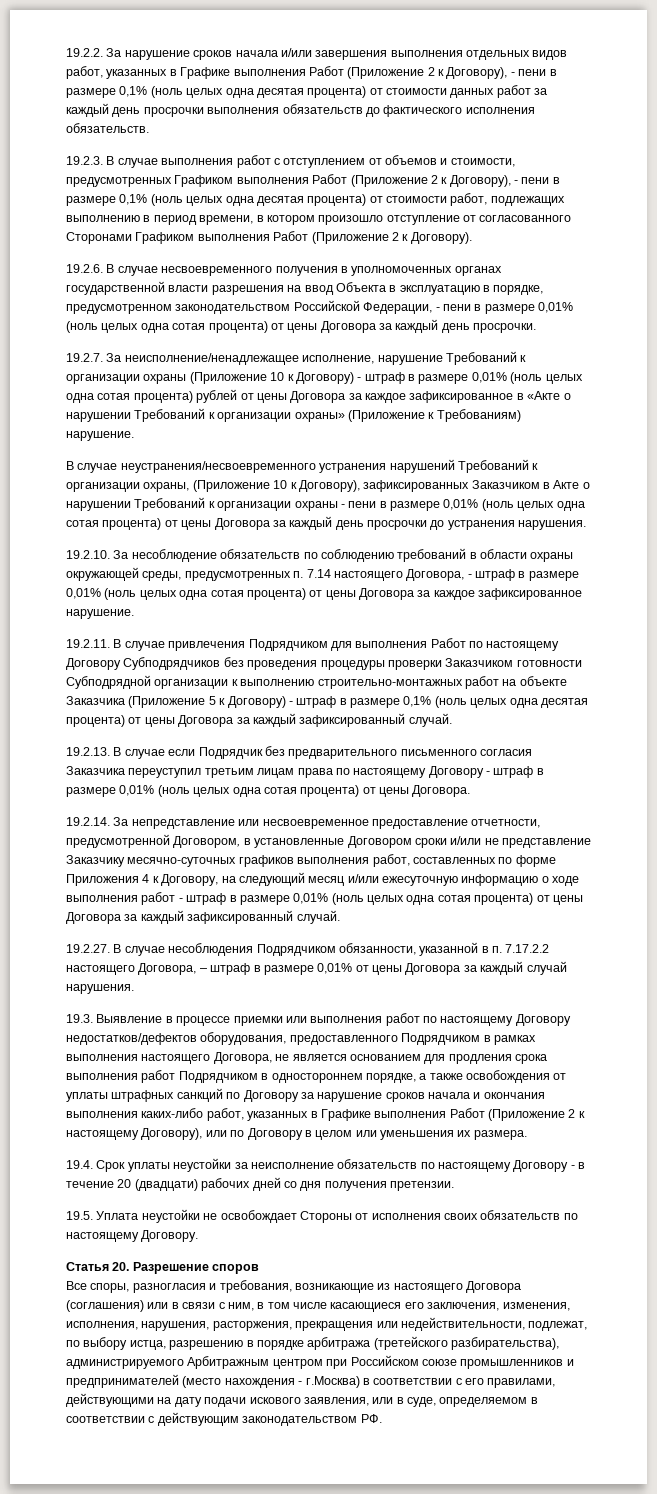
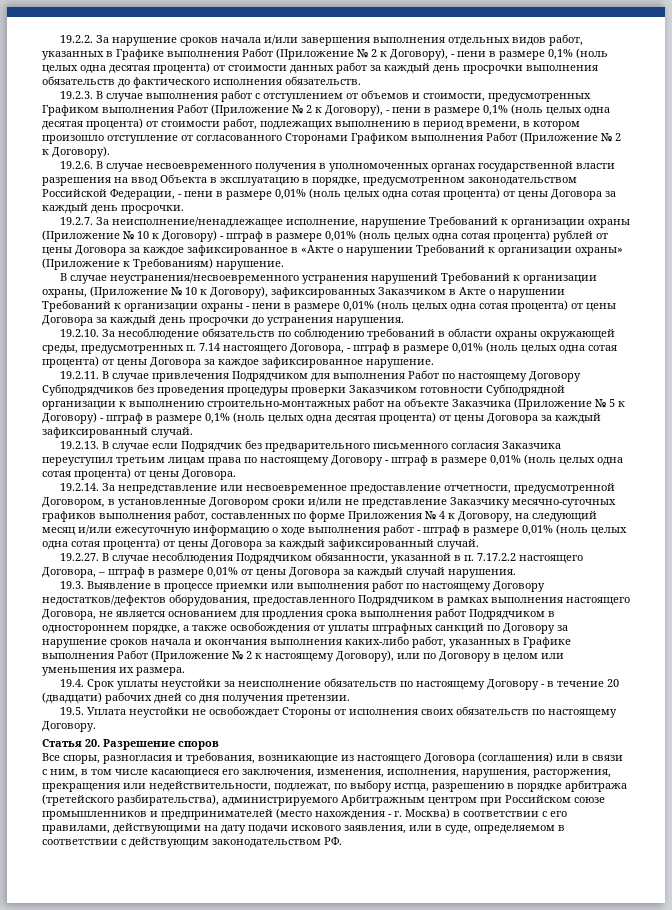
(425, 73) none -> [357,49,368,58] №
(428, 181) none -> [292,105,303,114] №
(389, 238) none -> [601,133,612,142] №
(267, 378) none -> [123,231,134,240] №
(270, 486) none -> [171,287,182,296] №
(206, 702) none -> [595,399,606,408] №
(139, 880) none -> [425,511,436,520] №
(565, 1115) none -> [232,651,243,660] №
[305,1376,360,1388] г.Москва) -> [394,808,450,819] г. Москва)

